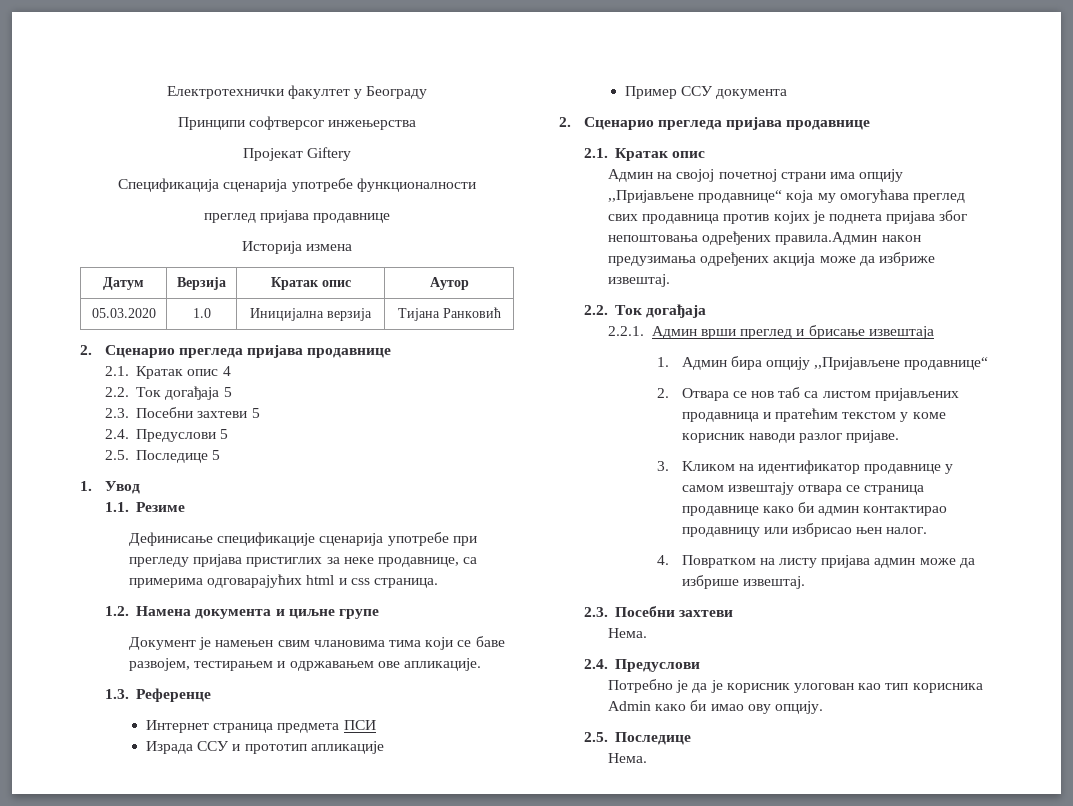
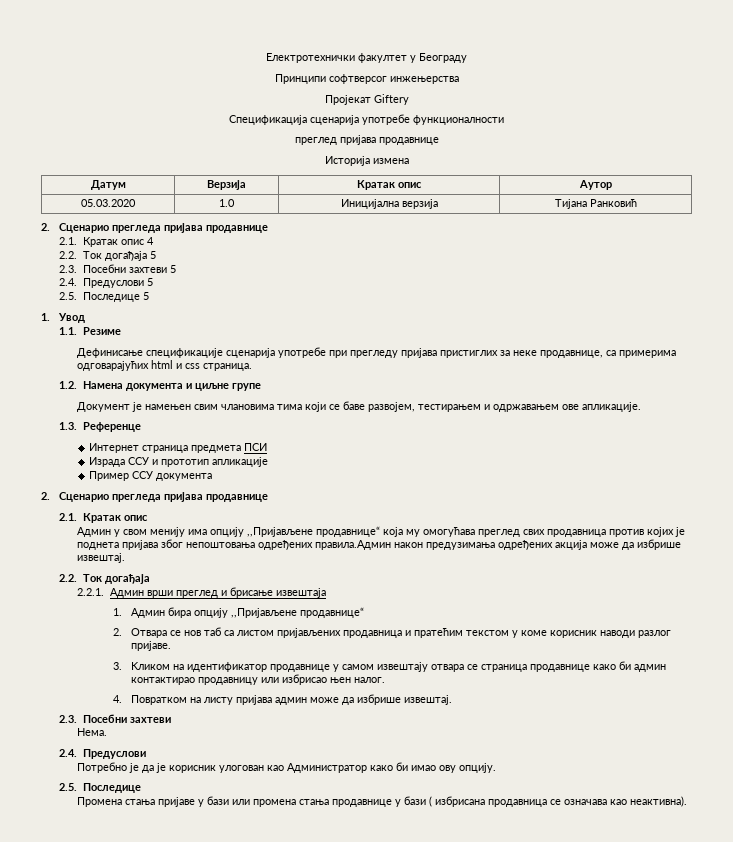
[657,169,826,182] на својој почетној страни -> [114,527,186,537] у свом менију
[878,252,935,266] избриже -> [637,539,682,550] избрише
[885,683,983,693] [608,701,652,711] тип корисника Admin -> [287,763,368,773] Администратор
[608,753,648,763] Нема. -> [77,796,688,807] Промена стања пријаве у бази или промена стања продавнице у бази ( избрисана продавница се означава као неактивна).

